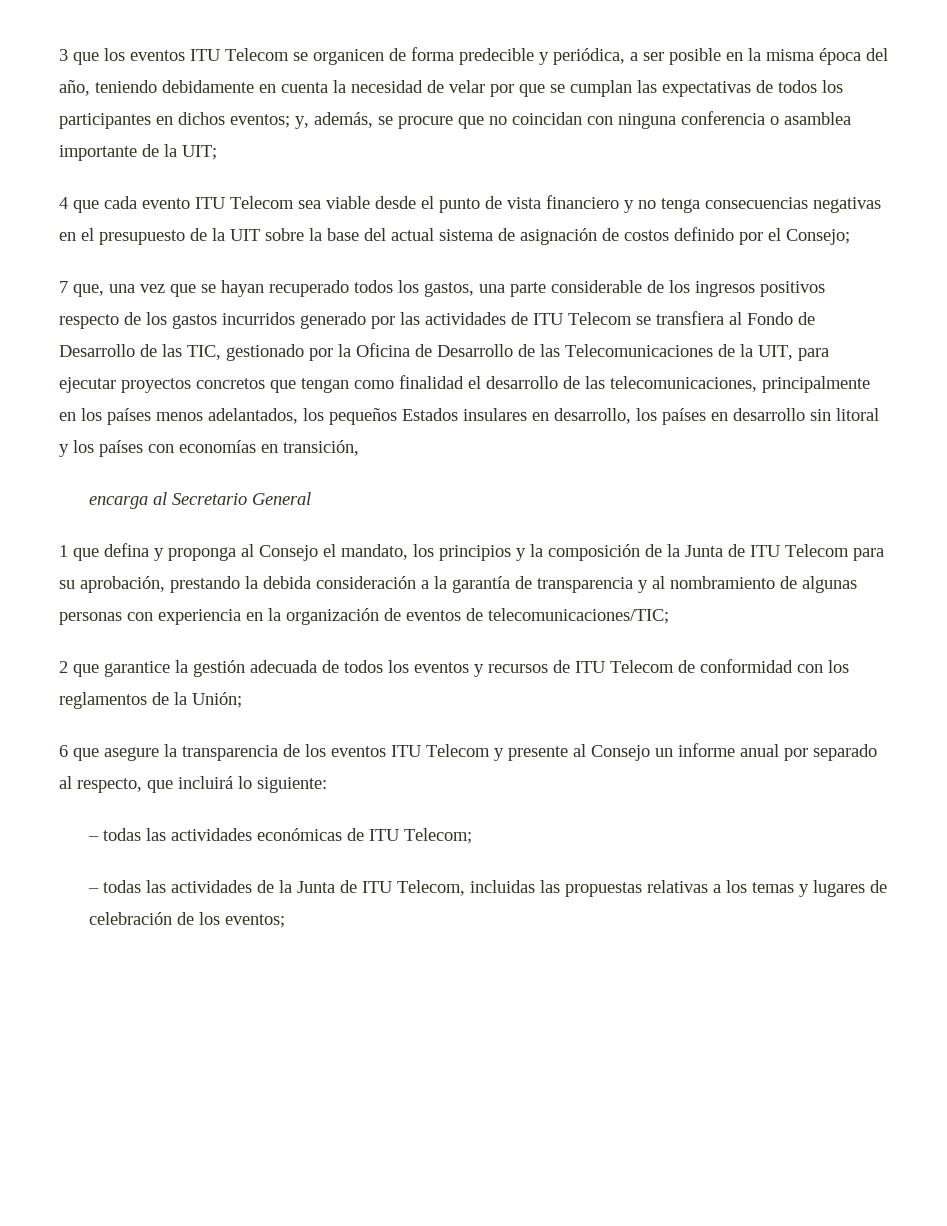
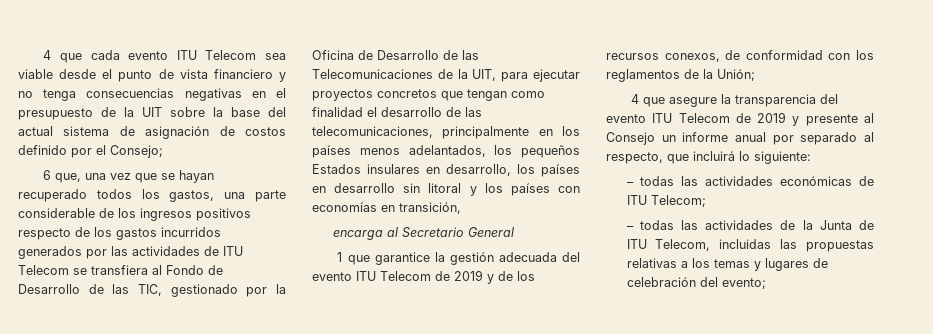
[59,47,888,65] [59,80,843,97] [59,111,851,129] [59,144,217,161] 3 que los eventos ITU Telecom se organicen de forma predecible y periódica, a ser posible en la misma época del año, teniendo debidamente en cuenta la necesidad de velar por que se cumplan las expectativas de todos los participantes en dichos eventos; y, además, se procure que no coincidan con ninguna conferencia o asamblea importante de la UIT; // -> (43, 55) none
[59,281,68,293] 7 -> [43,170,52,180] 6
[300,312,366,329] generado -> [18,246,82,259] generados
[104,543,884,561] [59,576,857,593] [59,608,669,625] [59,660,674,677] defina y proponga al Consejo el mandato, los principios y la composición de la Junta de ITU Telecom para su aprobación, prestando la debida consideración a la garantía de transparencia y al nombramiento de algunas personas con experiencia en la organización de eventos de telecomunicaciones/TIC; // 2 que garantice la gestión adecuada de todos los eventos y recursos de ITU Telecom -> [374,252,580,265] [312,270,535,284] [606,53,720,62] garantice la gestión adecuada del evento ITU Telecom de 2019 y de los recursos conexos,
[59,745,68,757] 6 -> [631,94,640,104] 4
[283,744,490,757] de los eventos ITU Telecom -> [820,94,839,104] [606,112,787,123] del evento ITU Telecom de 2019
[176,912,285,928] de los eventos; -> [699,277,766,289] del evento;

